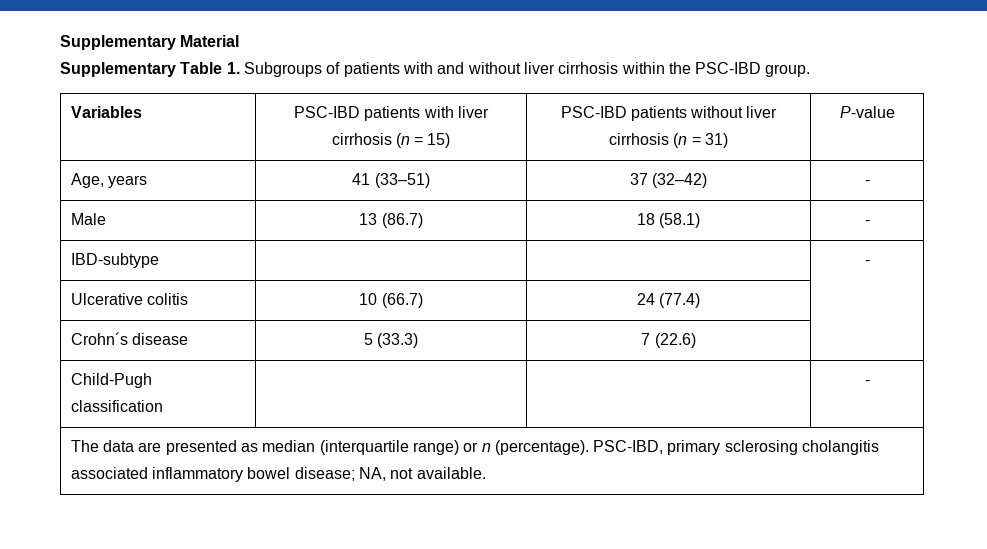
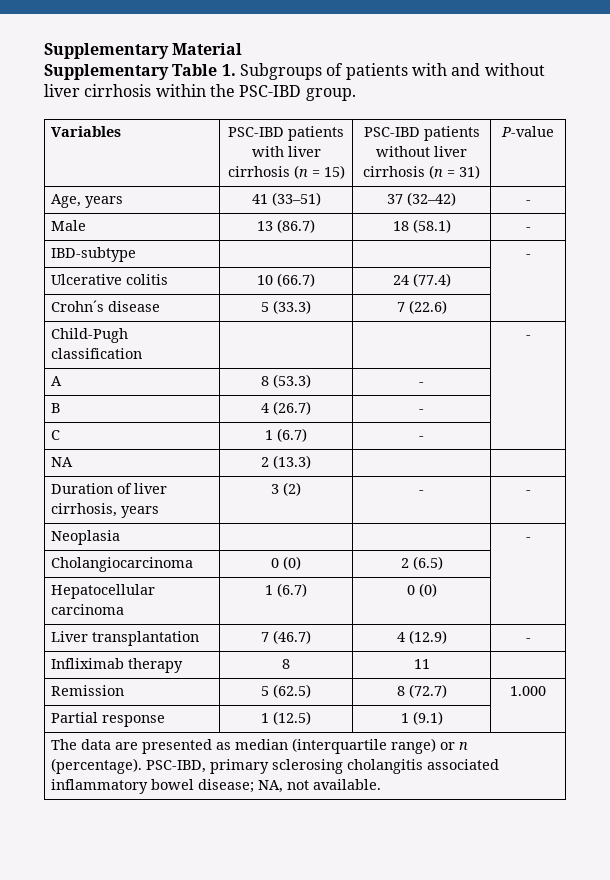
(870, 382) none -> [51,376,63,386] [261,374,311,388] [419,382,424,386] [51,403,61,413] [261,401,311,415] [419,409,424,413] [51,430,61,440] [265,428,307,442] [419,436,424,440] [51,457,74,467] [261,455,311,469] [51,483,168,494] [51,503,160,518] [271,482,301,496] [419,490,424,494] [525,490,531,494] [51,530,121,545] [525,537,531,541] [51,557,194,572] [271,556,301,570] [400,556,443,570] [51,584,156,599] [51,604,125,615] [265,583,307,597] [406,583,437,597] [51,631,200,646] [261,630,311,644] [396,630,447,644] [525,638,531,642] [51,658,184,673] [282,659,290,669] [413,659,430,669] [51,685,125,696] [261,684,311,698] [396,684,447,698] [510,686,546,696] [51,712,166,727] [261,711,311,725] [400,711,443,725] // A | 8 (53.3) | - | // B | 4 (26.7) | - | // C | 1 (6.7) | - | // NA | 2 (13.3) | | // Duration of liver cirrhosis, years | 3 (2) | - | - // Neoplasia | | | - // Cholangiocarcinoma | 0 (0) | 2 (6.5) | // Hepatocellular carcinoma | 1 (6.7) | 0 (0) | // Liver transplantation | 7 (46.7) | 4 (12.9) | - // Infliximab therapy | 8 | 11 | // Remission | 5 (62.5) | 8 (72.7) | 1.000 // Partial response | 1 (12.5) | 1 (9.1) |

